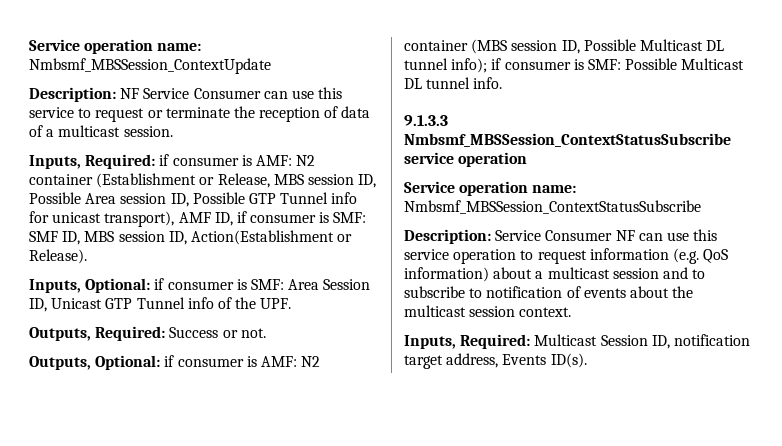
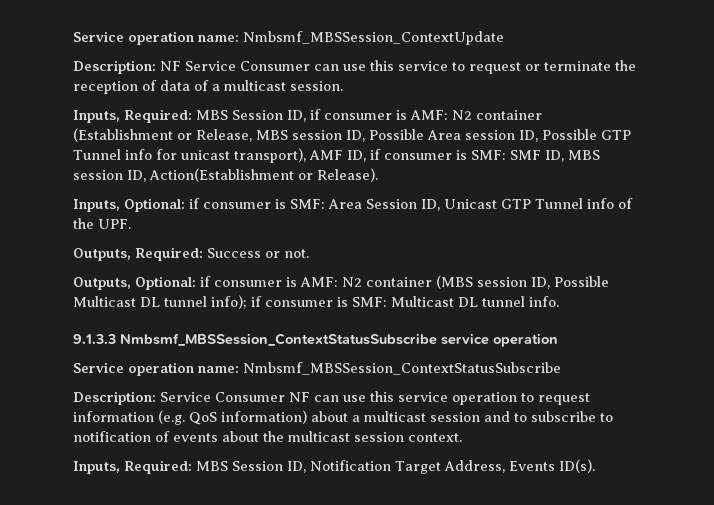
(156, 161) none -> [196,110,306,122] MBS Session ID,
[625,58,678,70] Possible -> (387, 302) none
[534,334,750,349] [404,353,499,369] Multicast Session ID, notification target address, -> [196,460,505,474] MBS Session ID, Notification Target Address,

